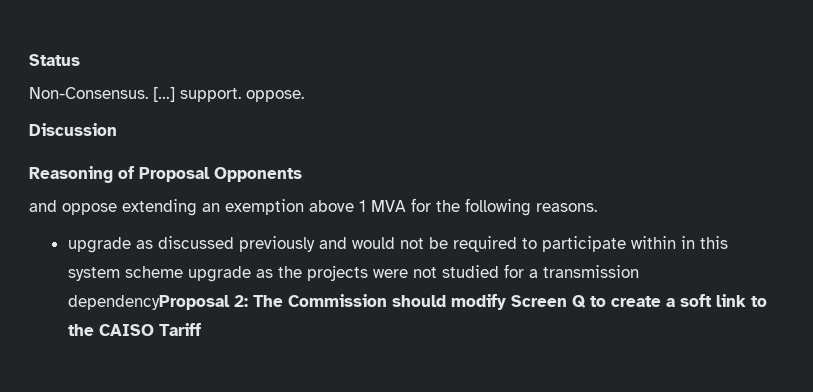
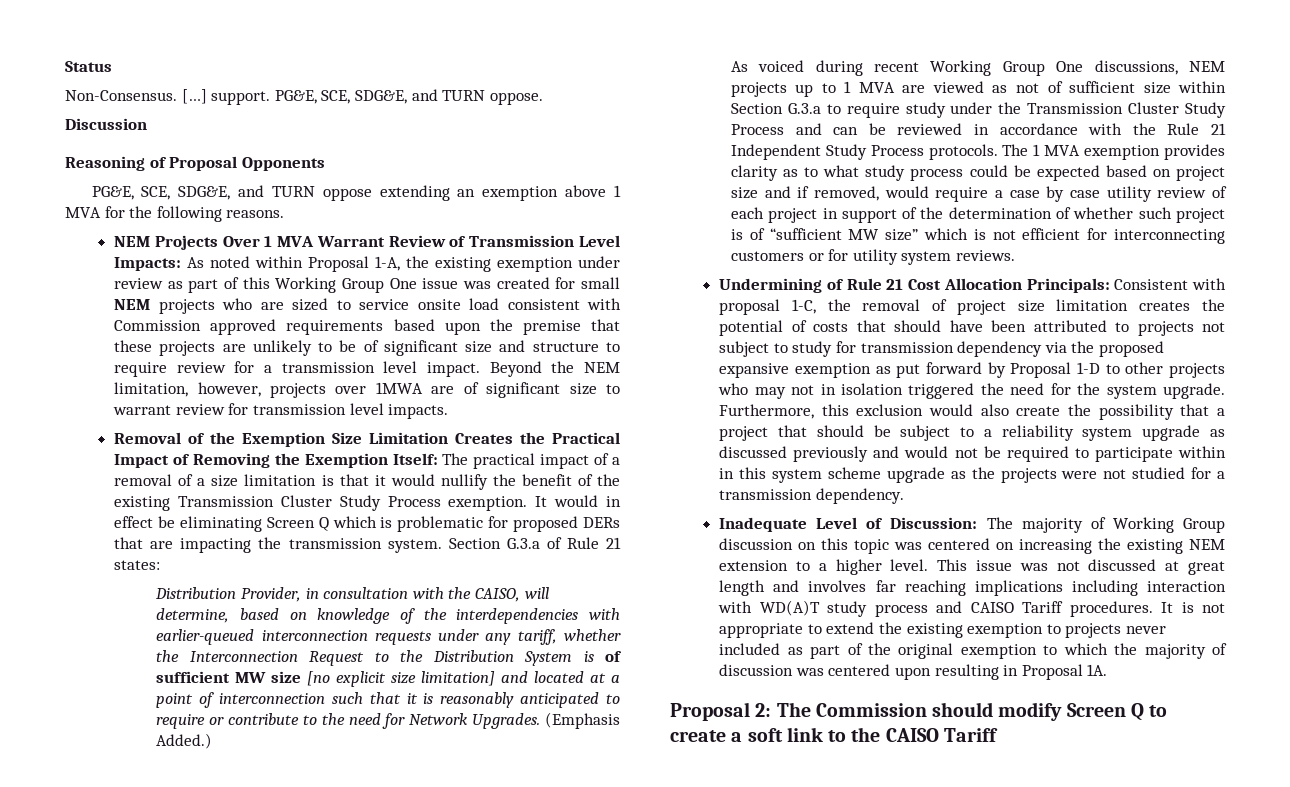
(241, 95) none -> [274,89,486,104] PG&E, SCE, SDG&E, and TURN
[29,200,57,212] and -> [91,185,315,200] PG&E, SCE, SDG&E, and TURN
(597, 207) none -> [114,235,620,250] [114,256,620,272] [114,277,620,293] [114,298,621,314] [114,319,620,335] [114,340,621,356] [114,361,620,377] [114,382,621,398] [113,403,449,419] [114,432,620,447] [114,453,620,469] [114,474,620,490] [114,495,621,511] [114,516,620,532] [114,537,621,553] [114,560,161,570] [155,587,549,602] [156,608,620,624] [156,629,621,645] [156,650,622,666] [156,671,620,687] [156,692,620,708] [156,712,620,729] [156,733,213,749] [730,60,1225,76] [730,81,1226,97] [730,102,1226,118] [730,123,1226,135] [730,144,1225,160] [730,165,1225,181] [730,186,1227,202] [730,207,1225,223] [730,228,1225,244] [730,249,1015,265] [719,278,1226,293] [719,299,1225,315] [719,320,1225,336] [719,341,1164,357] [719,362,1225,378] [718,383,1225,399] [719,404,1225,420] [719,425,1133,441] NEM Projects Over 1 MVA Warrant Review of Transmission Level Impacts: As noted within Proposal 1-A, the existing exemption under review as part of this Working Group One issue was created for small NEM projects who are sized to service onsite load consistent with Commission approved requirements based upon the premise that these projects are unlikely to be of significant size and structure to require review for a transmission level impact. Beyond the NEM limitation, however, projects over 1MWA are of significant size to warrant review for transmission level impacts. // Removal of the Exemption Size Limitation Creates the Practical Impact of Removing the Exemption Itself: The practical impact of a removal of a size limitation is that it would nullify the benefit of the existing Transmission Cluster Study Process exemption. It would in effect be eliminating Screen Q which is problematic for proposed DERs that are impacting the transmission system. Section G.3.a of Rule 21 states: // Distribution Provider, in consultation with the CAISO, will determine, based on knowledge of the interdependencies with earlier-queued interconnection requests under any tariff, whether the Interconnection Request to the Distribution System is of sufficient MW size [no explicit size limitation] and located at a point of interconnection such that it is reasonably anticipated to require or contribute to the need for Network Upgrades. (Emphasis Added.) // As voiced during recent Working Group One discussions, NEM projects up to 1 MVA are viewed as not of sufficient size within Section G.3.a to require study under the Transmission Cluster Study Process and can be reviewed in accordance with the Rule 21 Independent Study Process protocols. The 1 MVA exemption provides clarity as to what study process could be expected based on project size and if removed, would require a case by case utility review of each project in support of the determination of whether such project is of “sufficient MW size” which is not efficient for interconnecting customers or for utility system reviews. // Undermining of Rule 21 Cost Allocation Principals: Consistent with proposal 1-C, the removal of project size limitation creates the potential of costs that should have been attributed to projects not subject to study for transmission dependency via the proposed expansive exemption as put forward by Proposal 1-D to other projects who may not in isolation triggered the need for the system upgrade. Furthermore, this exclusion would also create the possibility that a project that should be subject to a reliability system
[67,295,230,310] dependencyProposal -> [815,488,904,504] [719,517,1225,533] [719,538,1225,554] [719,559,1225,575] [719,580,1226,596] [718,600,1225,617] [719,622,1166,638] [719,643,1227,659] [719,664,1108,680] [670,702,750,721] dependency. // Inadequate Level of Discussion: The majority of Working Group discussion on this topic was centered on increasing the existing NEM extension to a higher level. This issue was not discussed at great length and involves far reaching implications including interaction with WD(A)T study process and CAISO Tariff procedures. It is not appropriate to extend the existing exemption to projects never included as part of the original exemption to which the majority of discussion was centered upon resulting in Proposal 1A. // Proposal

